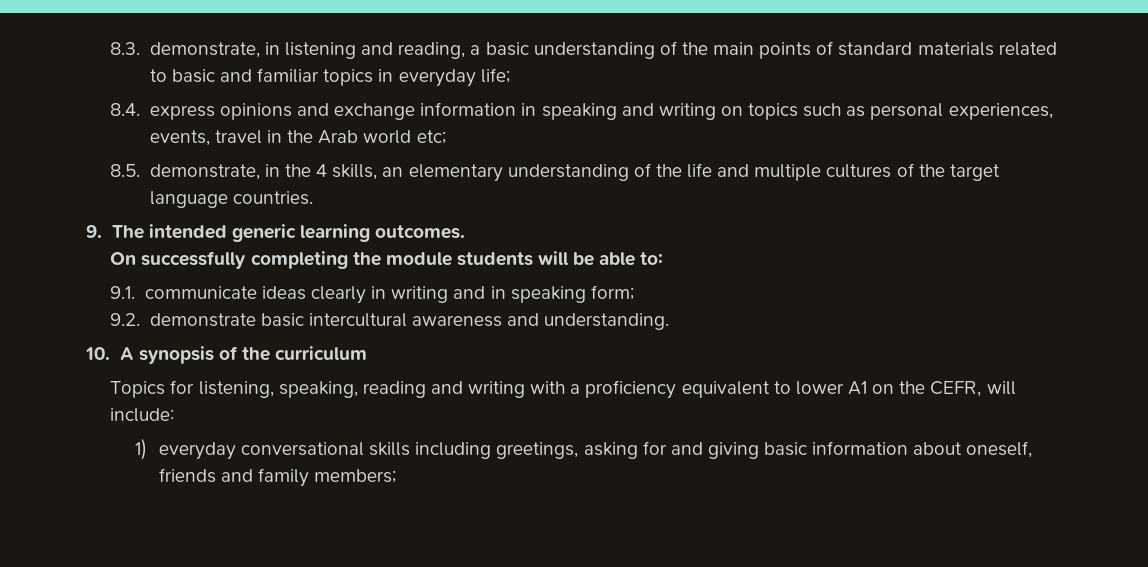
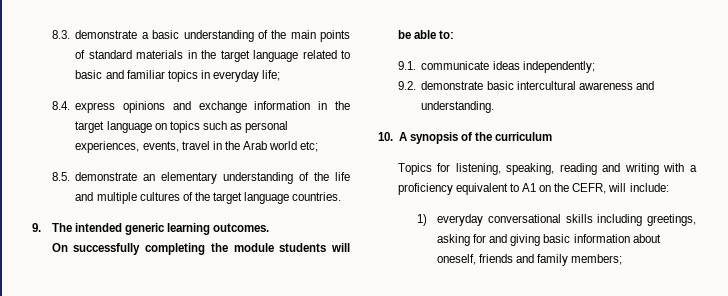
[149,42,466,59] demonstrate, in listening and reading, -> [75,30,138,39] demonstrate
(994, 49) none -> [187,50,299,62] in the target language
[541,103,716,120] speaking and writing -> [334,101,350,110] [75,121,152,133] the target language
[149,164,378,180] demonstrate, in the 4 skills, -> [75,172,138,181] demonstrate
[311,285,634,304] clearly in writing and in speaking form; -> [522,61,595,73] independently;
[795,381,844,395] lower -> (519, 187) none

